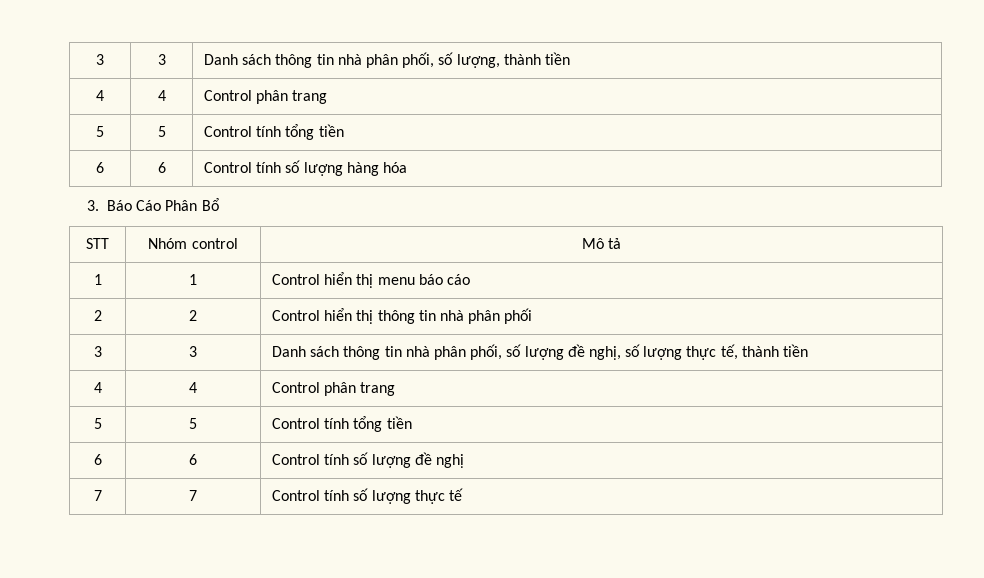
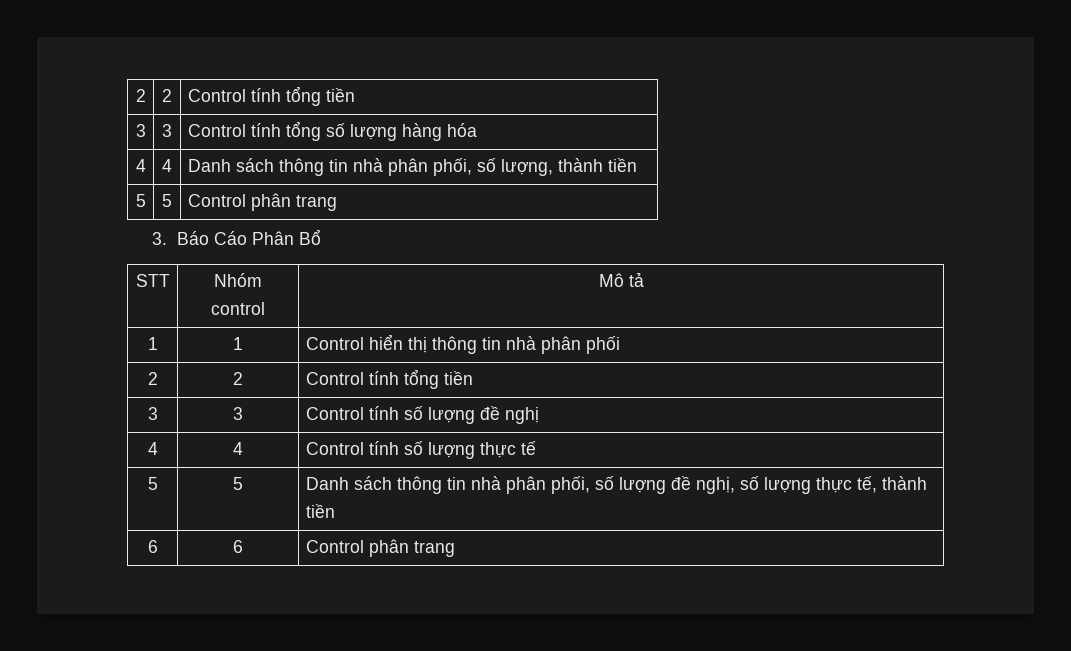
[96,54,104,65] [157,54,166,65] 3 | 3 -> [135,89,146,102] [162,89,172,102] [187,86,355,106] [135,124,146,137] [162,124,172,137] [187,121,477,141] [135,159,146,172] [162,159,172,172] 2 | 2 | Control tính tổng tiền // 3 | 3 | Control tính tổng số lượng hàng hóa // 4 | 4
[96,90,104,101] [157,90,166,101] [204,90,328,104] [96,126,104,137] [157,126,166,137] [204,124,344,140] [96,162,104,173] [157,162,166,173] [204,160,408,176] 4 | 4 | Control phân trang // 5 | 5 | Control tính tổng tiền // 6 | 6 | Control tính số lượng hàng hóa -> [135,194,146,207] [162,194,172,207] [187,193,337,211] 5 | 5 | Control phân trang
[377,274,471,285] [93,310,102,321] [189,310,197,321] [272,308,533,324] [93,346,102,357] [189,346,197,357] menu báo cáo // 2 | 2 | Control hiển thị thông tin nhà phân phối // 3 | 3 -> [431,336,620,354] [147,372,158,385] [233,372,243,385] [305,369,473,389] [147,407,158,420] [233,407,243,420] [305,406,539,424] [147,442,158,455] [233,442,243,455] [305,441,536,459] [147,477,158,490] [233,477,243,490] thông tin nhà phân phối // 2 | 2 | Control tính tổng tiền // 3 | 3 | Control tính số lượng đề nghị // 4 | 4 | Control tính số lượng thực tế // 5 | 5
[93,382,102,393] [189,382,197,393] [272,382,396,396] [93,418,102,429] [189,418,197,429] [272,416,412,432] [93,454,102,465] [189,454,197,465] [272,452,465,468] [93,490,102,501] [189,490,197,501] [272,488,464,504] 4 | 4 | Control phân trang // 5 | 5 | Control tính tổng tiền // 6 | 6 | Control tính số lượng đề nghị // 7 | 7 | Control tính số lượng thực tế -> [147,540,158,553] [233,540,243,553] [305,539,455,557] 6 | 6 | Control phân trang

